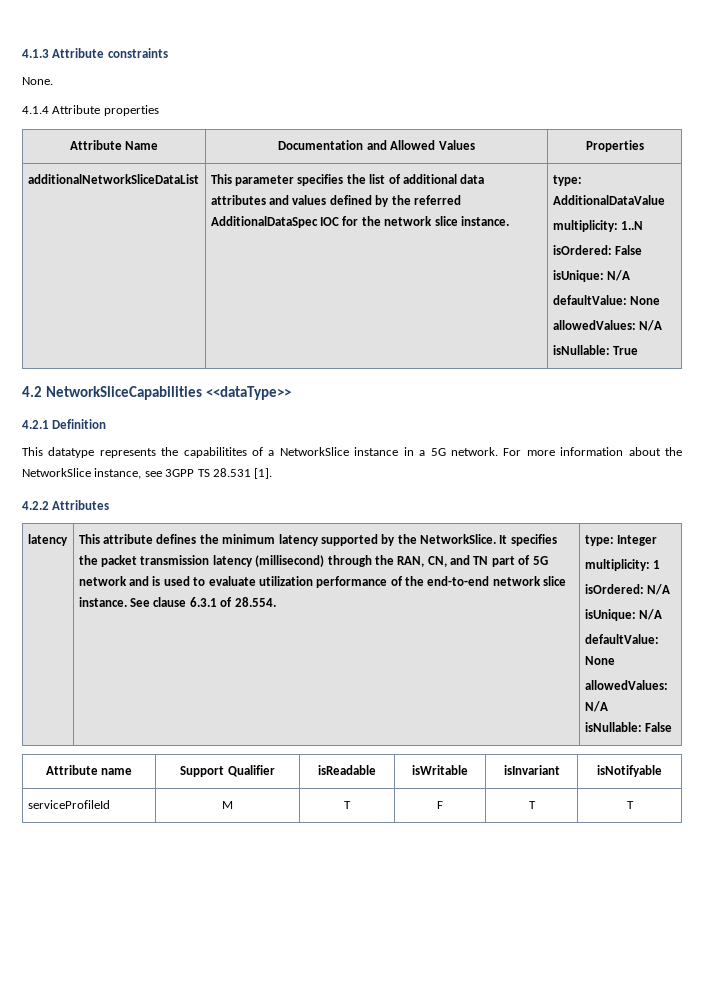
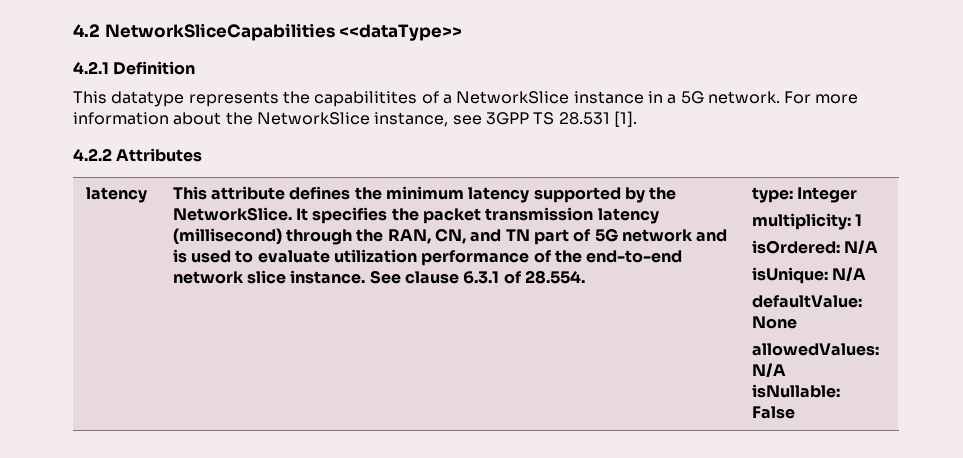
[22,48,168,58] [22,77,53,85] [22,105,159,116] [69,140,159,150] [278,140,475,150] [585,140,644,152] [27,174,199,184] [210,174,485,186] [210,195,461,207] [210,216,509,228] [552,175,582,186] [552,195,665,205] [552,220,644,232] [552,245,643,255] [552,270,631,282] [552,295,661,305] [552,320,663,331] [552,345,639,355] 4.1.3 Attribute constraints // None. // 4.1.4 Attribute properties // Attribute Name | Documentation and Allowed Values | Properties // additionalNetworkSliceDataList | This parameter specifies the list of additional data attributes and values defined by the referred AdditionalDataSpec IOC for the network slice instance. | type: AdditionalDataValue // multiplicity: 1..N // isOrdered: False // isUnique: N/A // defaultValue: None // allowedValues: N/A // isNullable: True // -> (73, 30) none
[45,765,133,775] [180,765,275,777] [318,765,376,775] [412,765,468,775] [503,765,560,775] [597,765,662,777] [27,800,110,809] [222,801,233,809] [344,801,351,809] [437,801,443,809] [528,801,536,809] [626,801,634,809] // Attribute name | Support Qualifier | isReadable | isWritable | isInvariant | isNotifyable // serviceProfileId | M | T | F | T | T -> (795, 412) none

